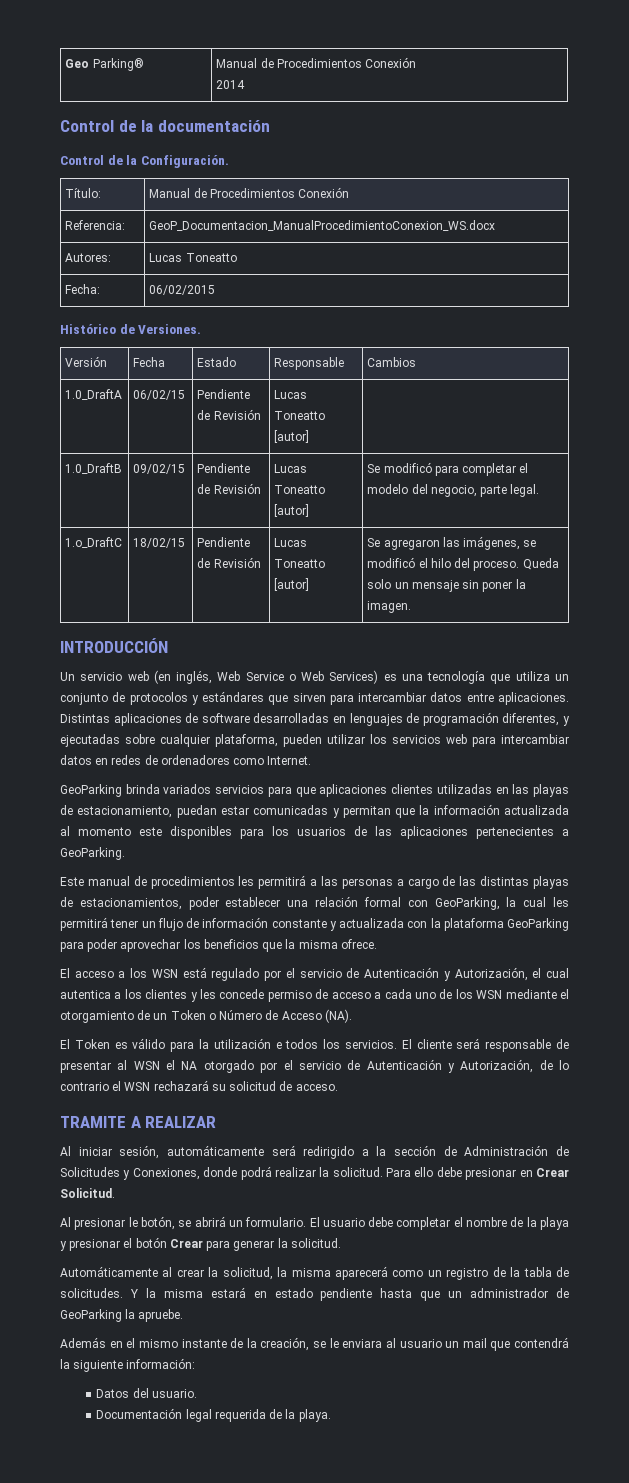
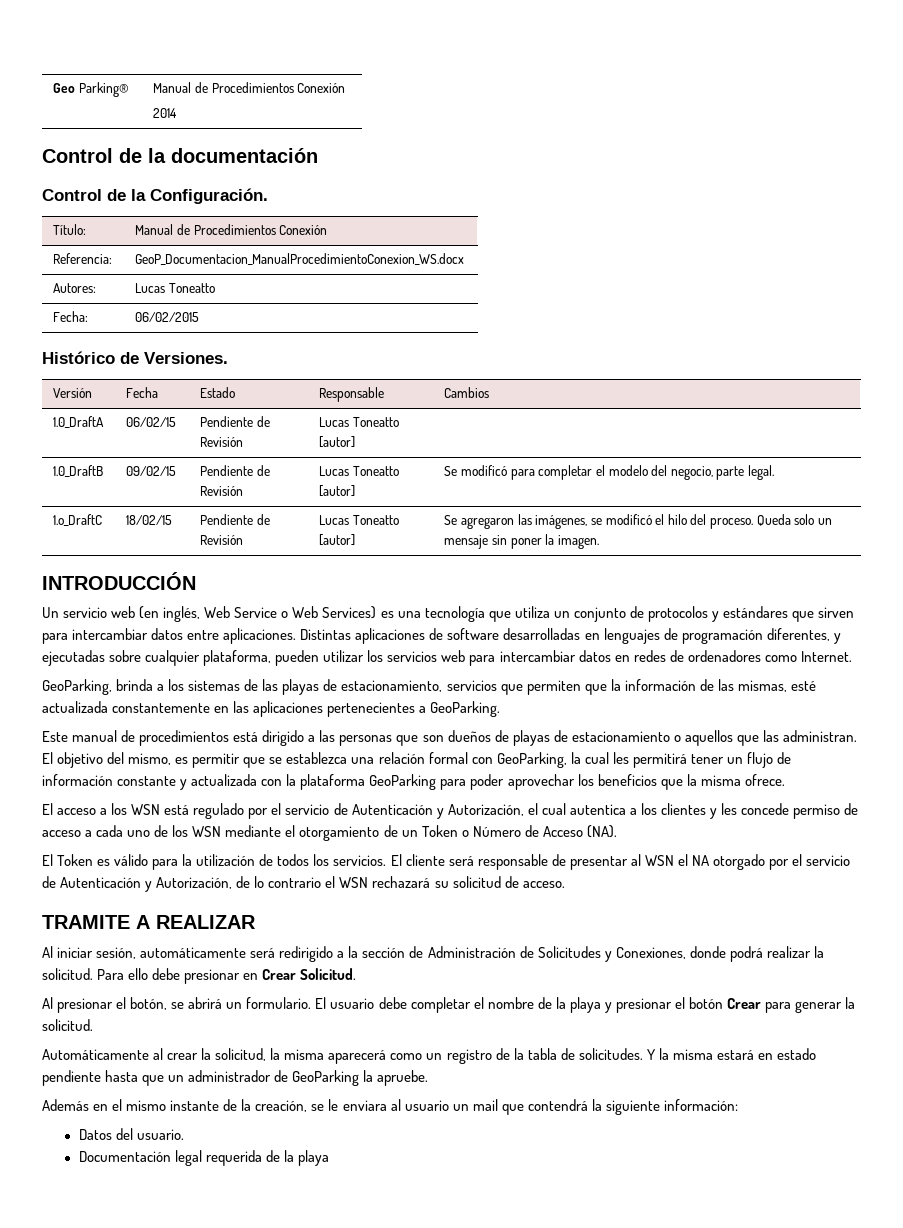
[60,784,570,797] [60,804,570,818] [60,826,367,839] GeoParking brinda variados servicios para que aplicaciones clientes utilizadas en las playas de estacionamiento, puedan estar comunicadas y permitan que la información actualizada al momento este disponibles para los usuarios de -> [42,679,816,695] [42,701,230,713] GeoParking, brinda a los sistemas de las playas de estacionamiento, servicios que permiten que la información de las mismas, esté actualizada constantemente en
[238,875,307,889] les permitirá -> [233,730,305,746] está dirigido
[396,876,569,889] [60,897,281,910] a cargo de las distintas playas de estacionamientos, poder establecer -> [396,730,857,746] [42,752,348,768] que son dueños de playas de estacionamiento o aquellos que las administran. El objetivo del mismo, es permitir que se establezca
[275,1042,282,1049] e -> [259,854,274,866] de
[128,1217,138,1227] le -> [116,997,127,1009] el
[298,1409,331,1422] playa. -> [298,1150,330,1166] playa

